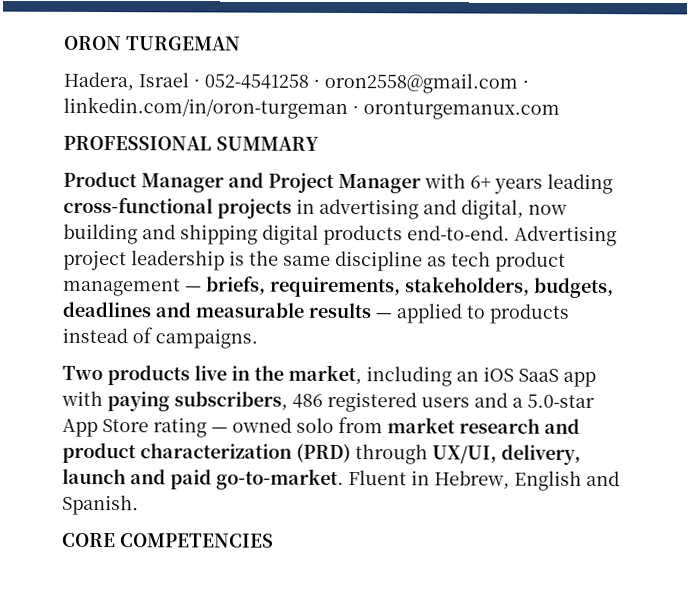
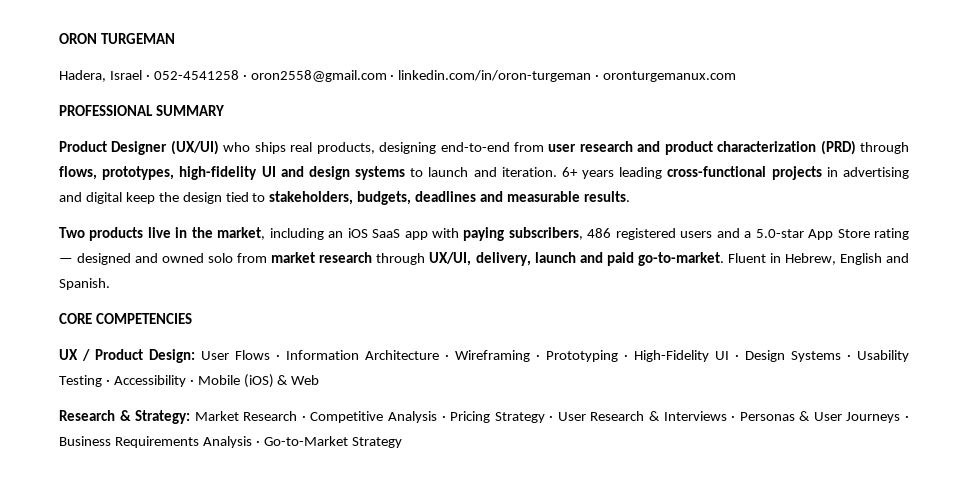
[141,172,466,194] Manager and Project Manager with -> [111,140,909,155] [59,166,557,180] Designer (UX/UI) who ships real products, designing end-to-end from user research and product characterization (PRD) through flows, prototypes, high-fidelity UI and design systems to launch and iteration.
[461,199,567,220] [63,223,617,247] [63,249,566,272] [63,275,401,298] digital, now building and shipping digital products end-to-end. Advertising project leadership is the same discipline as tech product management — briefs, requirements, -> [85,192,266,204] digital keep the design tied to
[308,302,569,324] [62,327,258,349] results — applied to products instead of campaigns. -> [583,191,630,202] results.
(228, 430) none -> [77,253,159,265] designed and
[544,418,580,434] [62,442,351,464] and product characterization (PRD) -> (373, 257) none
(274, 540) none -> [59,349,909,363] [59,374,320,388] [59,410,909,424] [59,436,402,448] // UX / Product Design: User Flows · Information Architecture · Wireframing · Prototyping · High-Fidelity UI · Design Systems · Usability Testing · Accessibility · Mobile (iOS) & Web // Research & Strategy: Market Research · Competitive Analysis · Pricing Strategy · User Research & Interviews · Personas & User Journeys · Business Requirements Analysis · Go-to-Market Strategy

